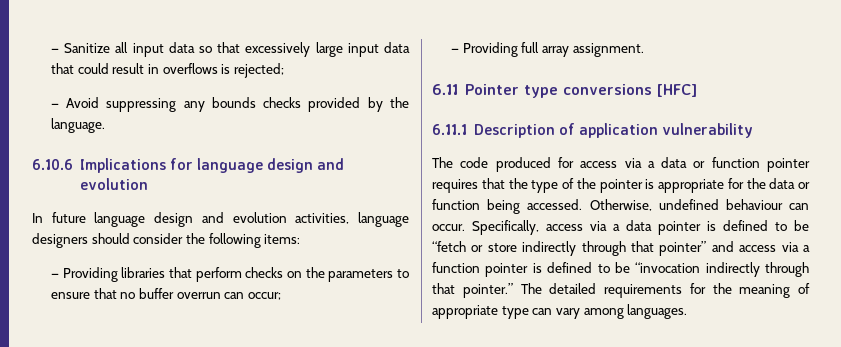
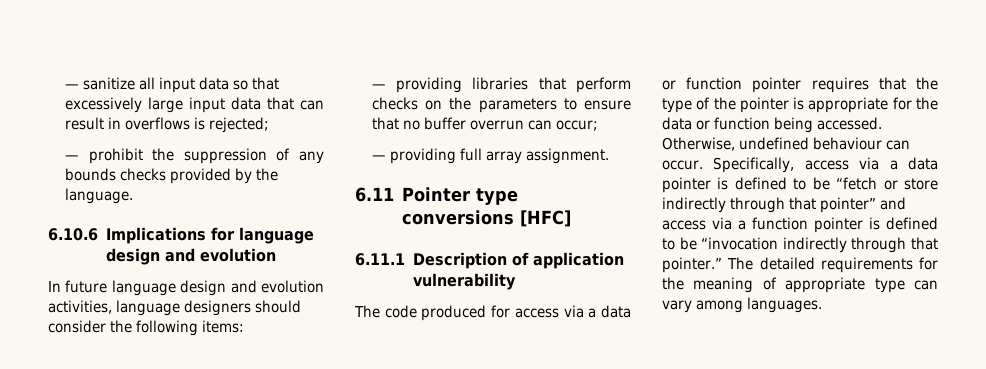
[50,43,111,53] — Sanitize -> [64,77,135,90] — sanitize
[77,63,109,74] could -> [300,100,325,110] can
[66,97,177,112] Avoid suppressing -> [88,148,291,164] prohibit the suppression of
[62,267,118,282] Providing -> [396,77,463,93] providing
[462,42,518,57] Providing -> [389,148,456,164] providing

